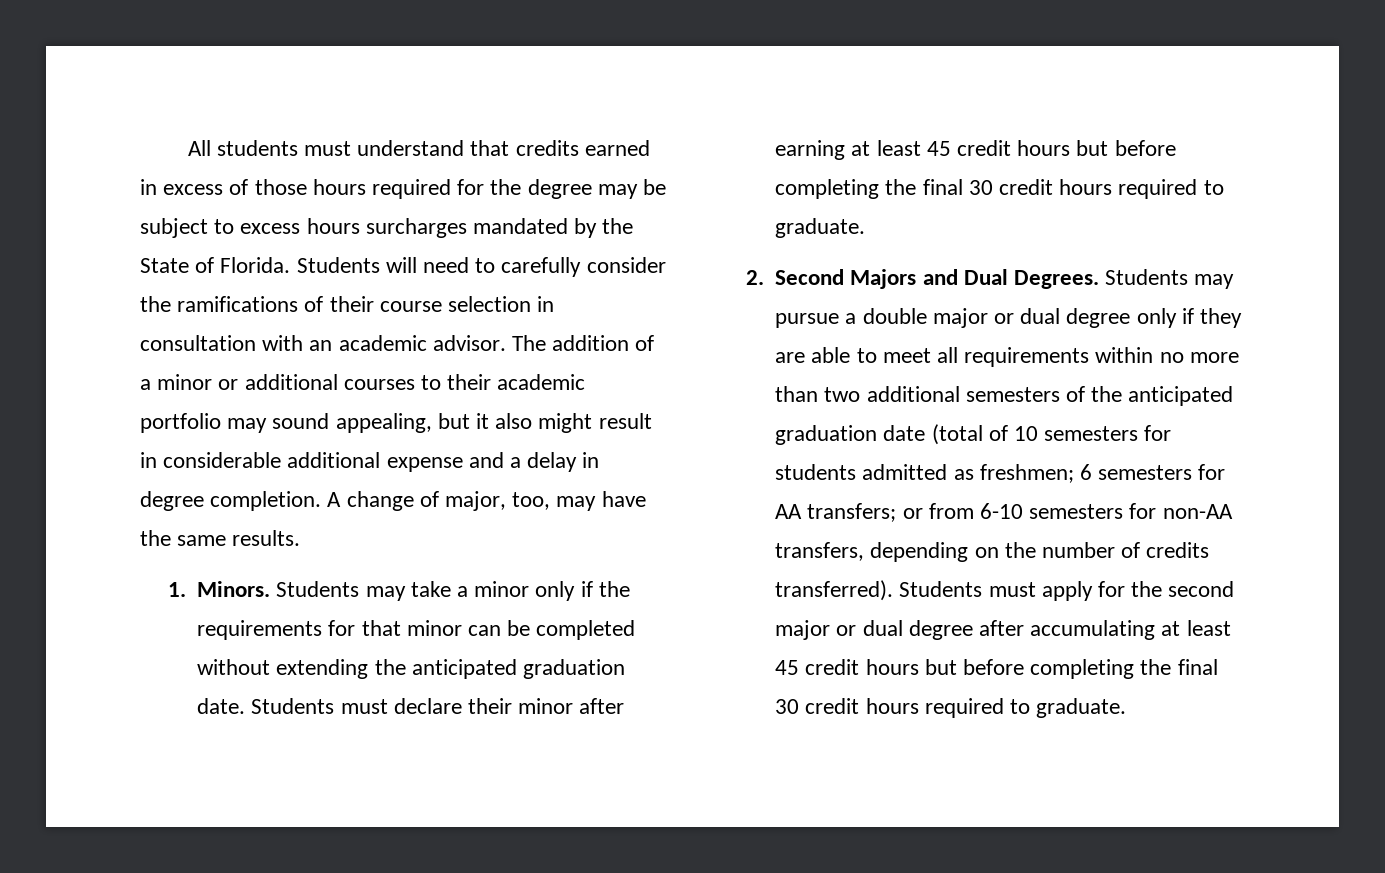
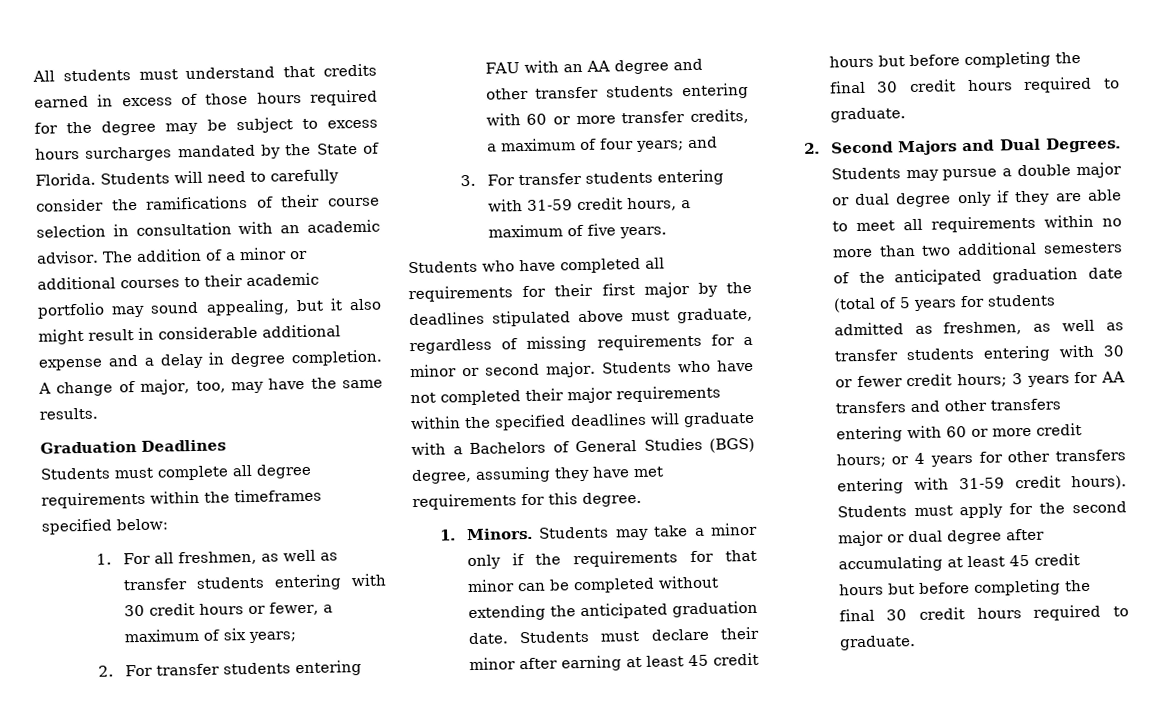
(301, 538) none -> [40,439,226,454] [40,463,312,481] [41,488,322,509] [41,518,168,535] [95,549,338,566] [122,573,386,591] [123,601,333,617] [123,628,296,644] [97,660,362,677] [484,58,703,75] [485,82,749,100] [485,108,749,126] [486,136,718,153] [459,169,724,187] [487,197,691,212] [487,223,667,239] [408,257,665,274] [408,281,752,303] [409,307,753,327] [409,333,753,355] [410,359,754,378] [410,385,721,406] [410,411,755,431] [411,437,755,456] [411,466,664,485] [412,491,642,511] // Graduation Deadlines // Students must complete all degree requirements within the timeframes specified below: // 1. For all freshmen, as well as transfer students entering with 30 credit hours or fewer, a maximum of six years; // 2. For transfer students entering FAU with an AA degree and other transfer students entering with 60 or more transfer credits, a maximum of four years; and // 3. For transfer students entering with 31-59 credit hours, a maximum of five years. // Students who have completed all requirements for their first major by the deadlines stipulated above must graduate, regardless of missing requirements for a minor or second major. Students who have not completed their major requirements within the specified deadlines will graduate with a Bachelors of General Studies (BGS) degree, assuming they have met requirements for this degree.
[1013,426,1139,441] 10 semesters -> [898,297,957,312] 5 years
[979,464,1226,483] [775,503,1233,522] [775,542,1210,562] [775,580,894,601] freshmen; 6 semesters for AA transfers; or from 6-10 semesters for non-AA transfers, depending on the number of credits transferred). -> [943,319,1124,336] [833,344,1124,362] [834,371,1125,388] [834,398,1061,414] [835,423,1082,443] [835,449,1126,468] [836,475,1127,495] freshmen, as well as transfer students entering with 30 or fewer credit hours; 3 years for AA transfers and other transfers entering with 60 or more credit hours; or 4 years for other transfers entering with 31-59 credit hours).

